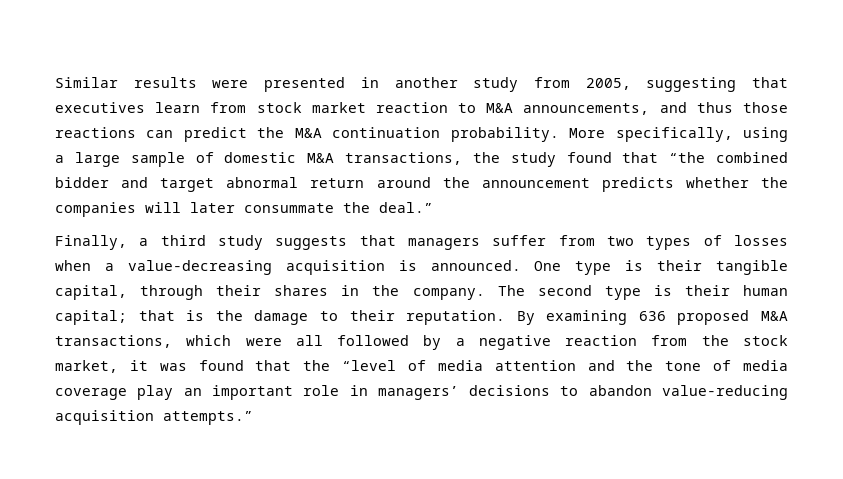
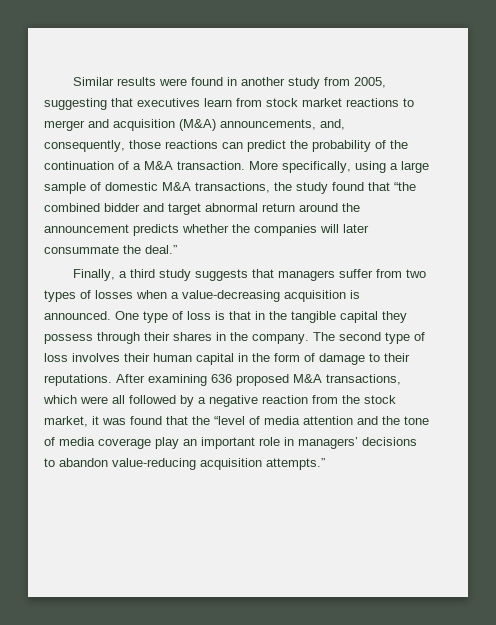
[264,77,346,92] presented -> [191,77,224,86] found
[375,102,733,115] reaction to M&A announcements, and thus -> [346,98,414,107] [44,119,345,131] [44,140,125,152] reactions to merger and acquisition (M&A) announcements, and, consequently,
[294,127,559,142] M&A continuation probability. -> [312,140,408,152] [44,161,245,170] probability of the continuation of a M&A transaction.
[625,260,788,275] [55,285,127,300] is their tangible capital, -> [172,311,407,323] [44,334,93,344] of loss is that in the tangible capital they possess
[653,285,788,296] [55,310,243,325] is their human capital; that is the -> [414,332,425,341] [44,353,315,365] of loss involves their human capital in the form of
[406,310,535,325] reputation. By -> [44,374,145,386] reputations. After

